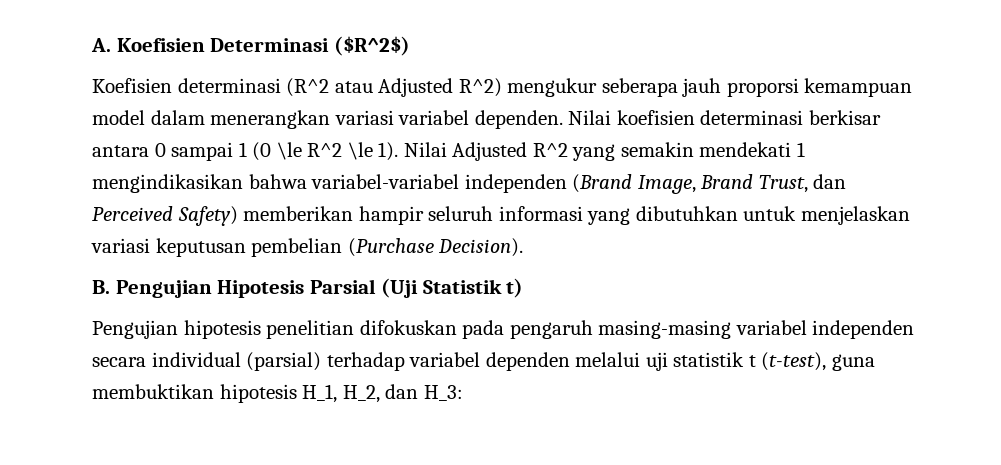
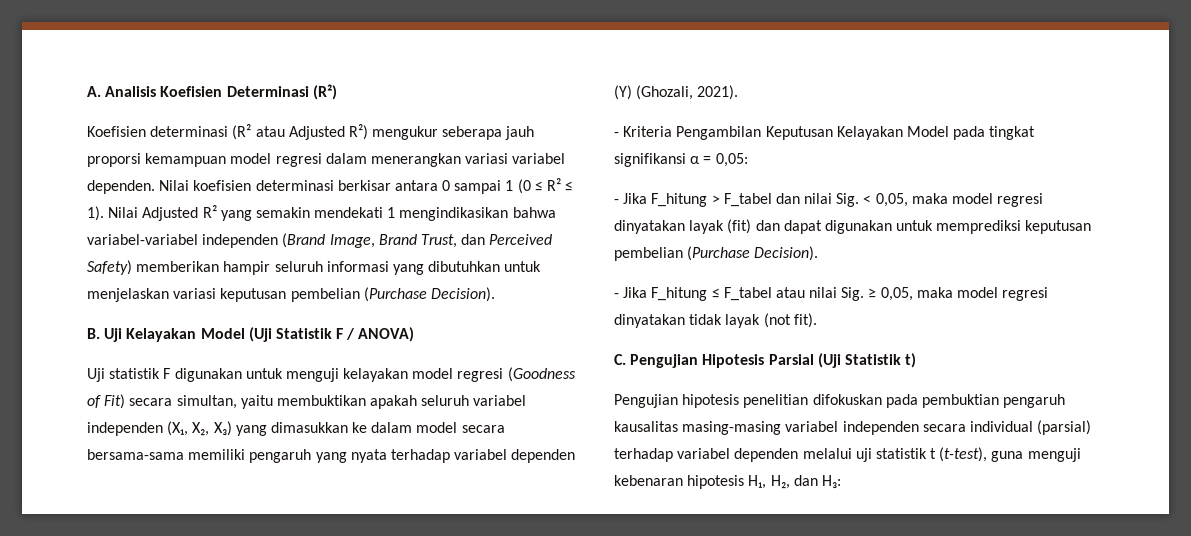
(111, 45) none -> [105,86,157,97] Analisis
[333,36,410,56] ($R^2$) -> [312,84,337,100] (R²)
[286,78,330,97] (R^2 -> [232,124,252,140] (R²
[458,78,502,97] R^2) -> [348,124,368,140] R²)
(145, 117) none -> [275,153,322,167] regresi
[276,142,373,160] \le R^2 \le -> [534,178,574,191] ≤ R² ≤
[532,143,568,157] R^2 -> [202,205,217,218] R²
(110, 287) none -> [104,327,415,342] [87,367,576,382] [87,394,527,409] [87,421,505,436] [87,449,576,463] [614,85,739,100] [614,126,1036,140] [614,153,748,167] [614,193,1044,207] [614,219,1092,234] [614,246,819,261] [614,287,1049,301] [614,313,817,328] [614,354,626,365] Uji Kelayakan Model (Uji Statistik F / ANOVA) // Uji statistik F digunakan untuk menguji kelayakan model regresi (Goodness of Fit) secara simultan, yaitu membuktikan apakah seluruh variabel independen (X₁, X₂, X₃) yang dimasukkan ke dalam model secara bersama-sama memiliki pengaruh yang nyata terhadap variabel dependen (Y) (Ghozali, 2021). // - Kriteria Pengambilan Keputusan Kelayakan Model pada tingkat signifikansi α = 0,05: // - Jika F_hitung > F_tabel dan nilai Sig. < 0,05, maka model regresi dinyatakan layak (fit) dan dapat digunakan untuk memprediksi keputusan pembelian (Purchase Decision). // - Jika F_hitung ≤ F_tabel atau nilai Sig. ≥ 0,05, maka model regresi dinyatakan tidak layak (not fit). // C.
[509,320,593,339] pengaruh -> [921,394,1066,408] [614,421,678,432] pembuktian pengaruh kausalitas
[92,384,463,403] membuktikan hipotesis H_1, H_2, dan H_3: -> [1027,448,1081,462] [614,475,841,489] menguji kebenaran hipotesis H₁, H₂, dan H₃:

